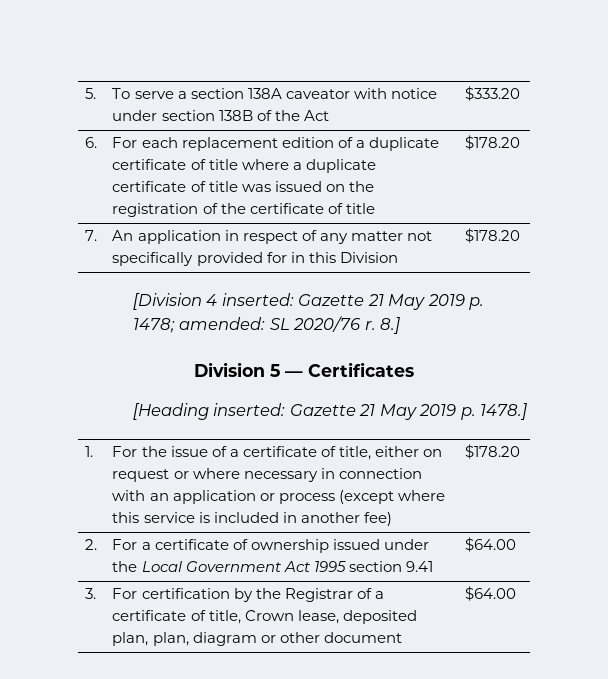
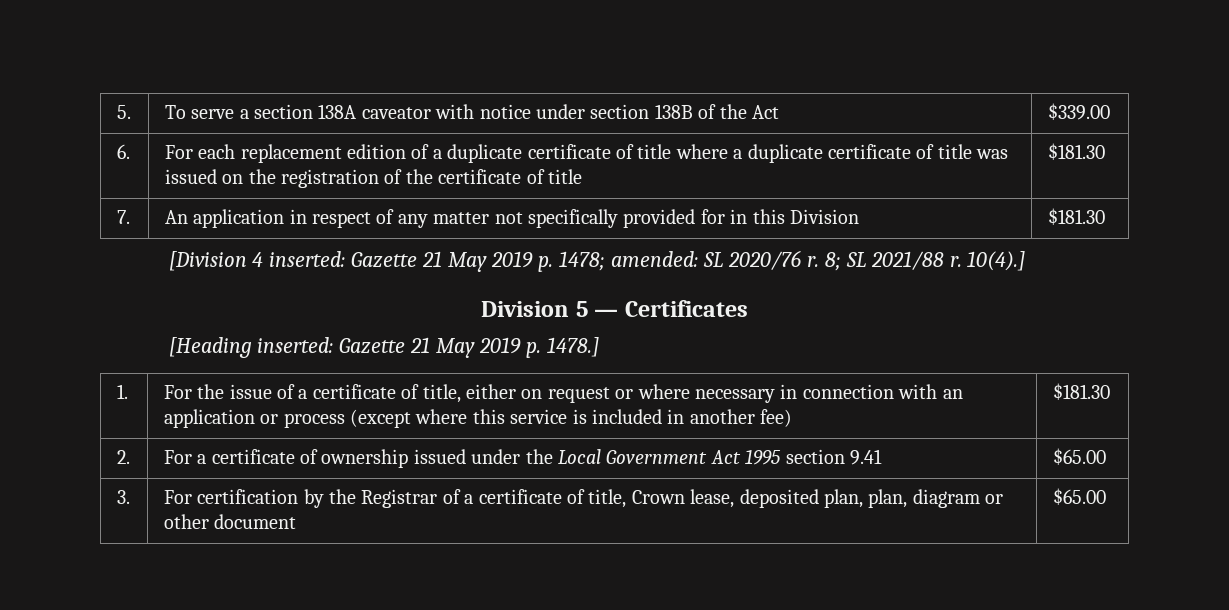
[465,86,521,101] $333.20 -> [1047,103,1110,120] $339.00
[465,135,521,150] $178.20 -> [1047,143,1105,160] $181.30
[465,228,521,243] $178.20 -> [1047,208,1105,225] $181.30
[380,317,401,334] 8.] -> [824,251,1026,271] 8; SL 2021/88 r. 10(4).]
[465,444,521,459] $178.20 -> [1052,383,1110,400] $181.30
[465,537,517,552] $64.00 -> [1052,448,1106,465] $65.00
[465,586,517,601] $64.00 -> [1052,488,1106,505] $65.00

